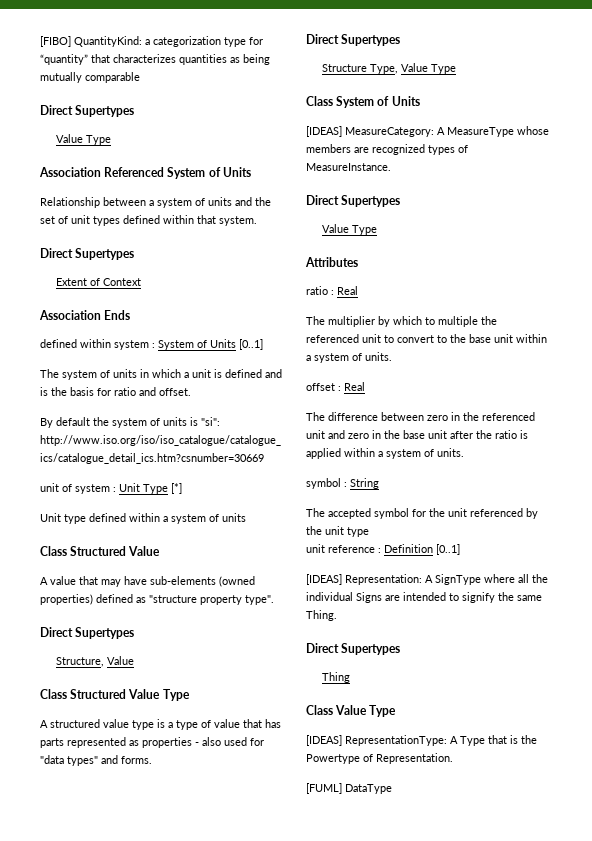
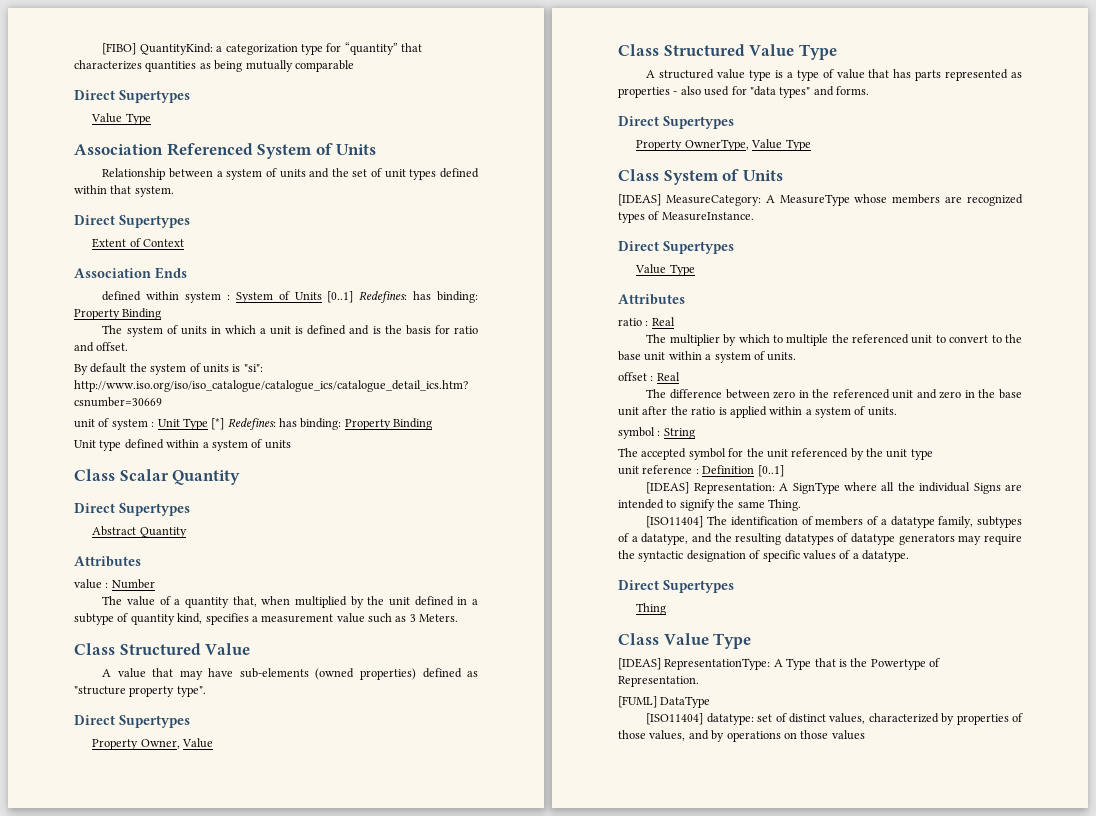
(263, 344) none -> [359,291,479,303] [74,308,162,320] Redefines: has binding: Property Binding
(182, 488) none -> [227,418,433,430] Redefines: has binding: Property Binding
(246, 517) none -> [74,469,241,485] [74,503,190,516] [92,526,187,538] [74,556,141,567] [74,579,155,589] [102,596,479,608] [74,613,459,625] // Class Scalar Quantity // Direct Supertypes // Abstract Quantity // Attributes // value : Number // The value of a quantity that, when multiplied by the unit defined in a subtype of quantity kind, specifies a measurement value such as 3 Meters.
[56,657,105,667] Structure, -> [92,739,180,750] Property Owner,
[322,64,399,74] Structure Type, -> [636,139,749,151] Property OwnerType,
(337, 615) none -> [646,516,1022,528] [618,533,1022,545] [618,550,909,562] // [ISO11404] The identification of members of a datatype family, subtypes of a datatype, and the resulting datatypes of datatype generators may require the syntactic designation of specific values of a datatype.
(392, 789) none -> [646,713,1023,725] [618,730,865,742] // [ISO11404] datatype: set of distinct values, characterized by properties of those values, and by operations on those values

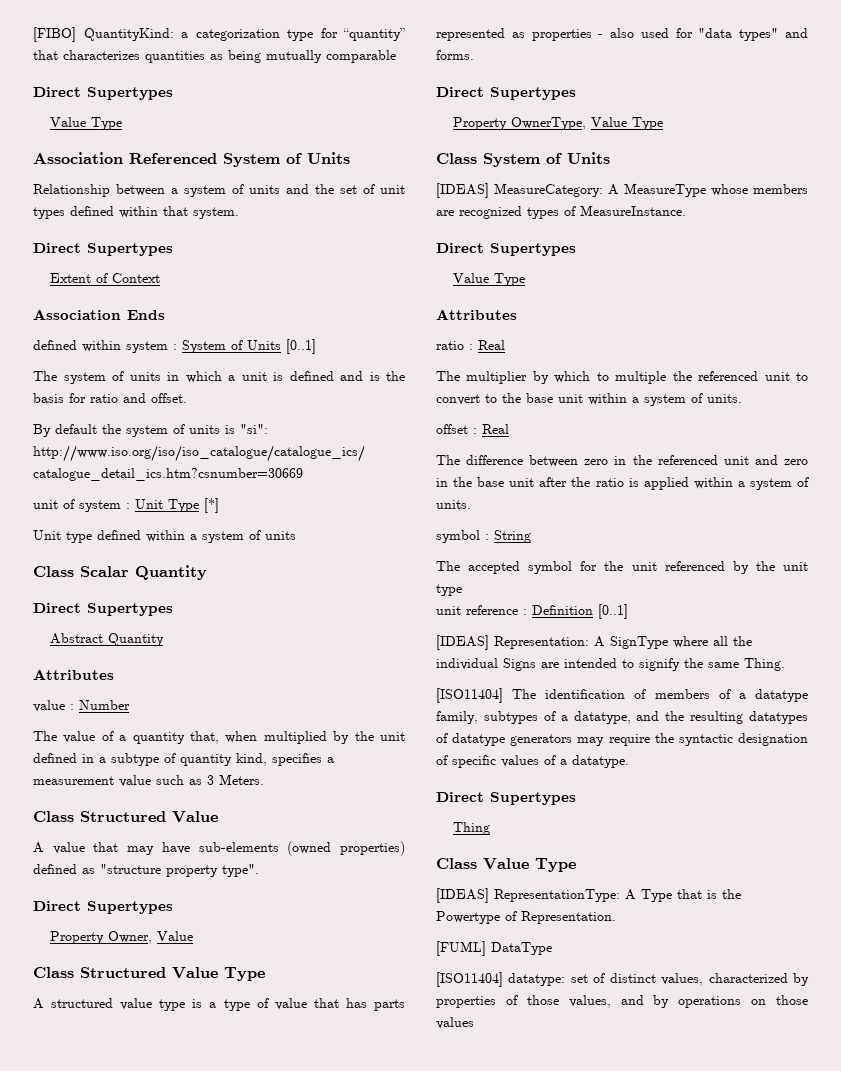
[359,291,479,303] [74,308,162,320] Redefines: has binding: Property Binding -> (316, 346) none
[227,418,433,430] Redefines: has binding: Property Binding -> (219, 505) none

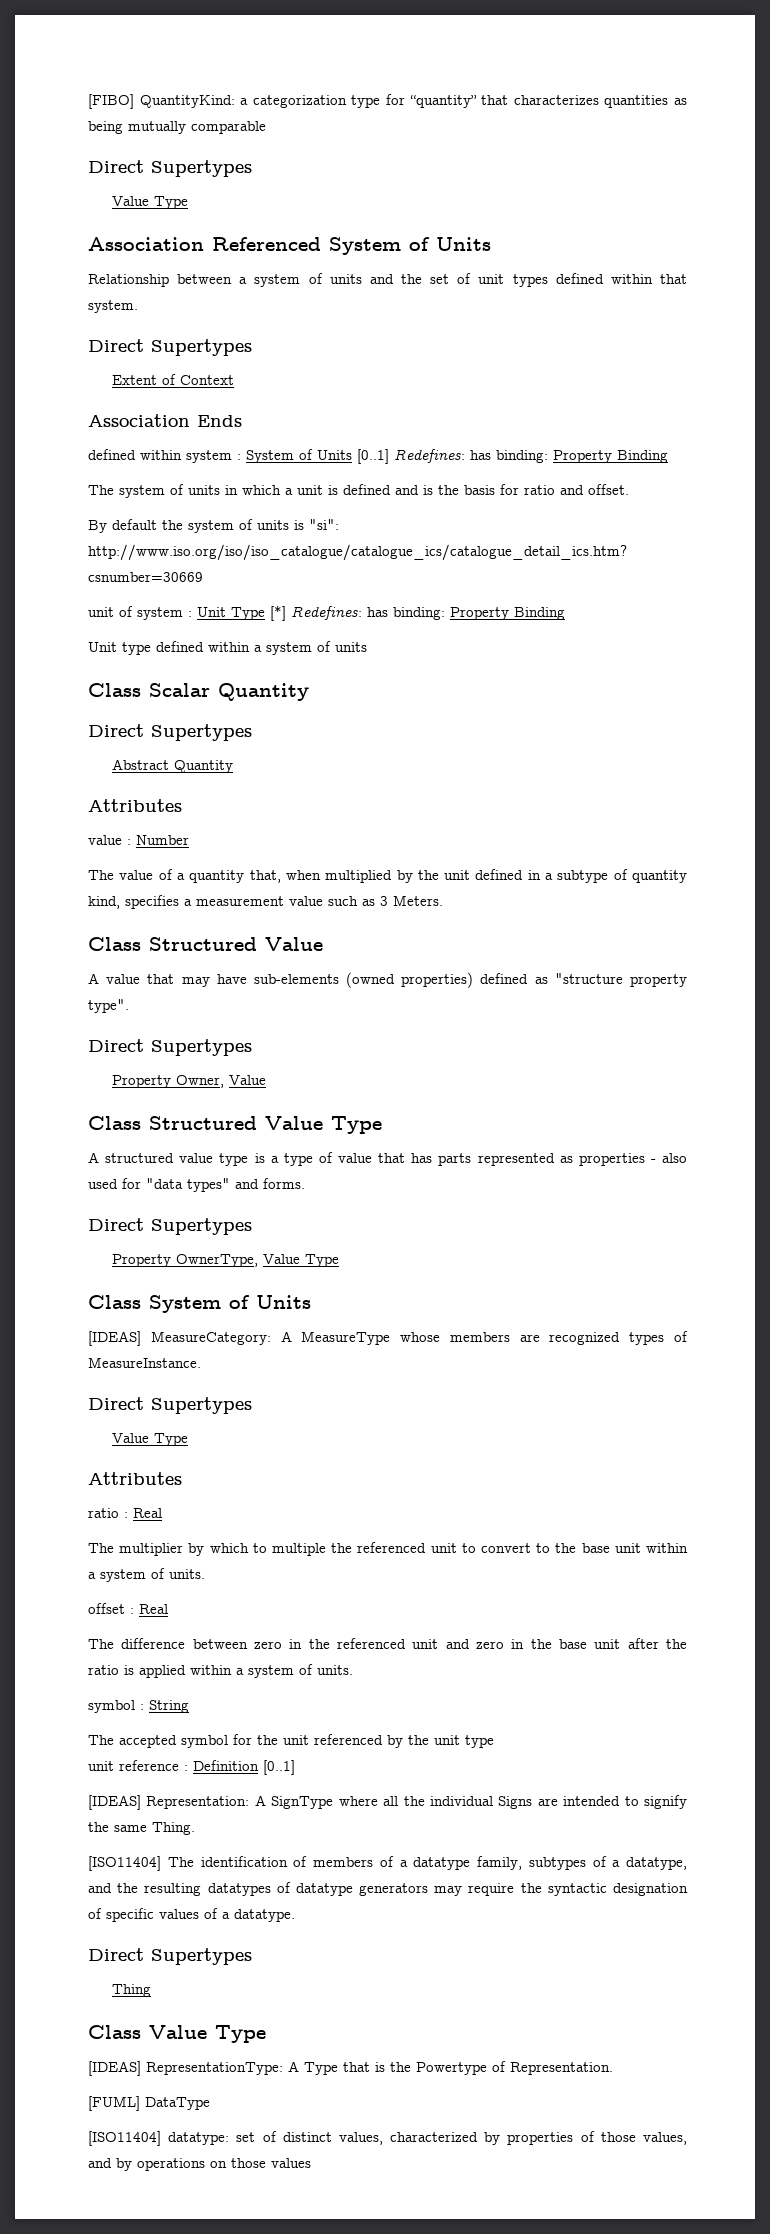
(316, 346) none -> [394,449,668,463] Redefines: has binding: Property Binding
(219, 505) none -> [291,606,565,620] Redefines: has binding: Property Binding

